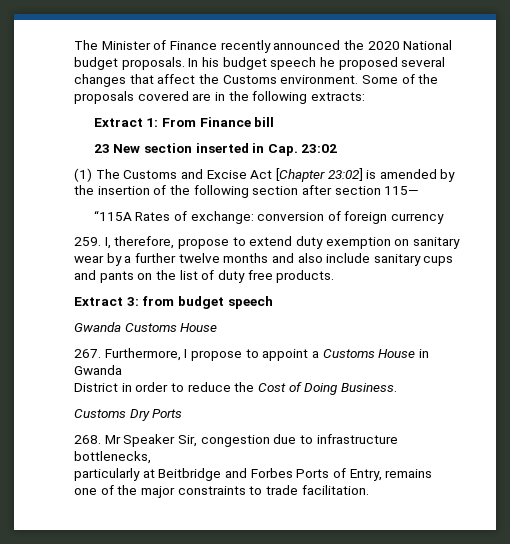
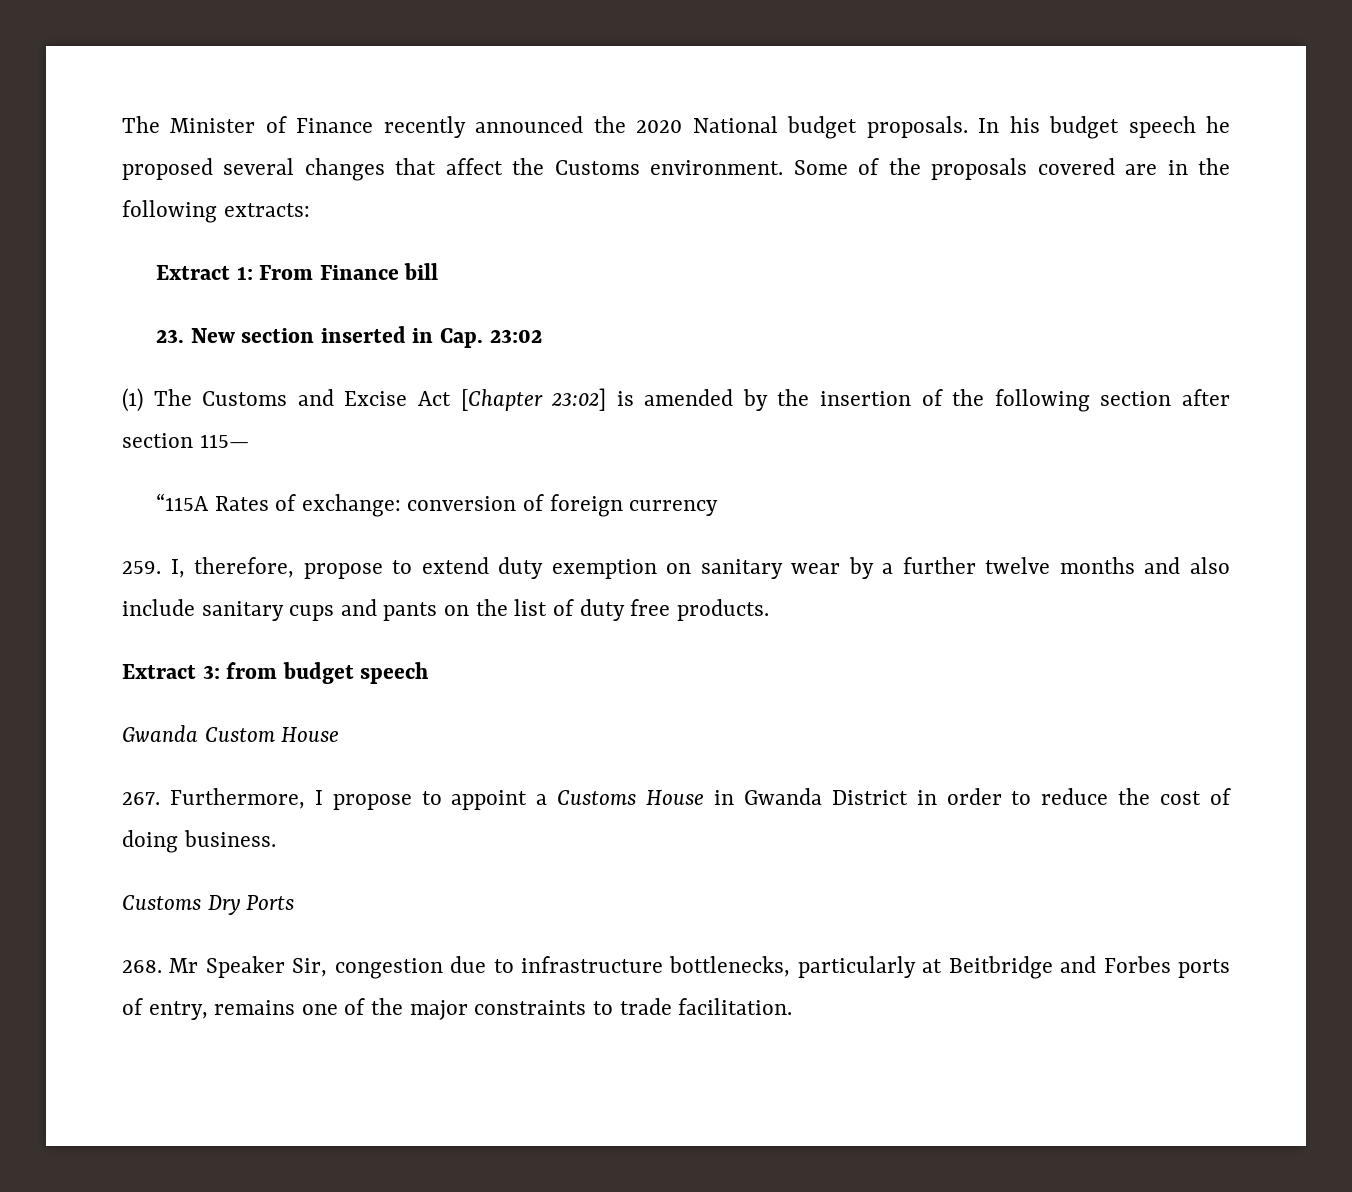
[93,144,110,153] 23 -> [155,329,184,343] 23.
[124,323,177,332] Customs -> [204,727,275,742] Custom
(122, 370) // -> (822, 796) none
[257,382,397,395] Cost of Doing Business. -> [1160,788,1232,805] [122,830,276,853] cost of doing business.
(151, 457) // -> (791, 966) none
[296,468,382,481] Ports of Entry, -> [1178,959,1231,978] [122,998,208,1020] ports of entry,
(433, 473) // -> (296, 1007) none

